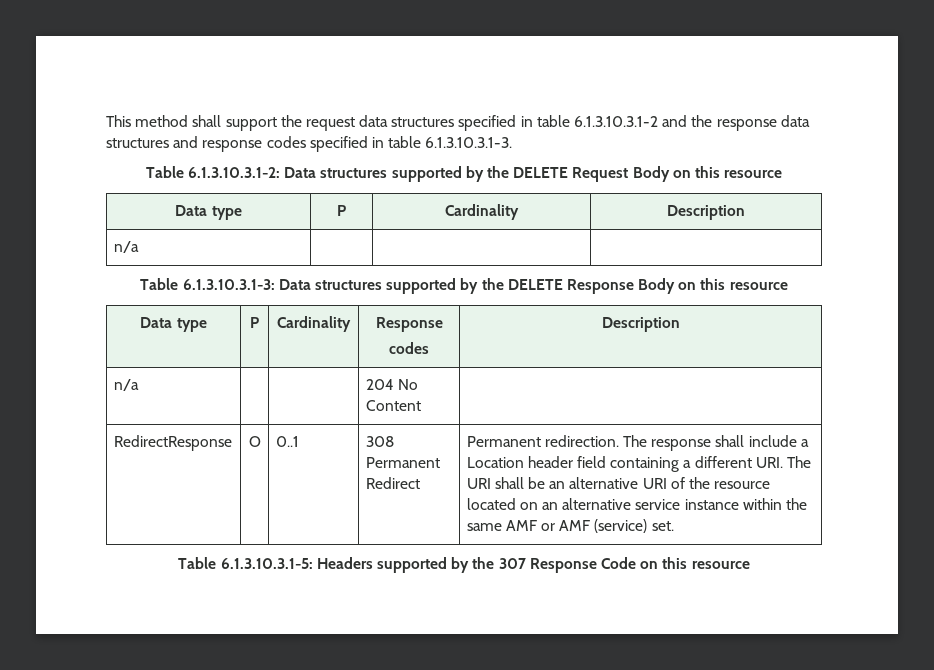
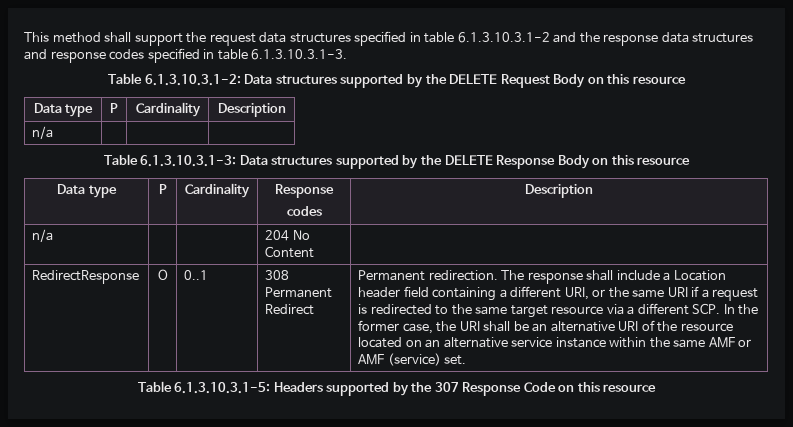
[755,456,812,468] URI. The -> [564,286,759,301] [358,303,759,318] [358,320,457,334] URI, or the same URI if a request is redirected to the same target resource via a different SCP. In the former case, the

